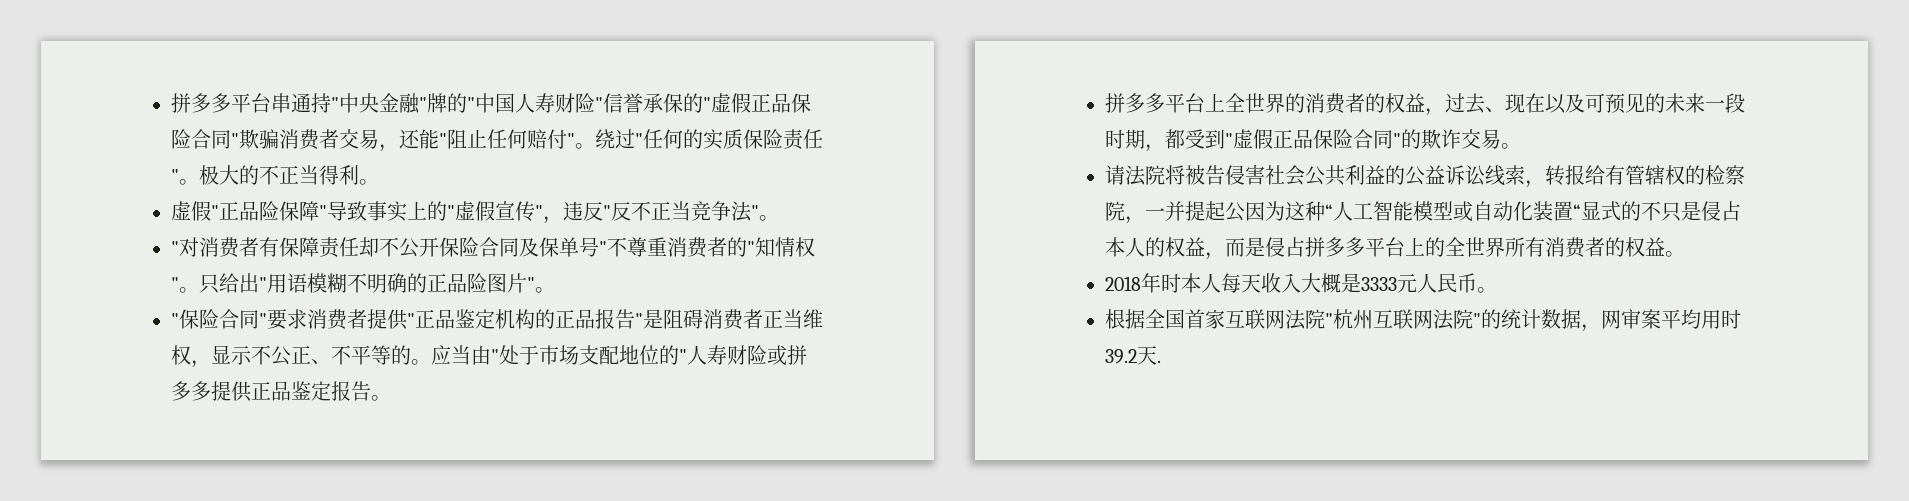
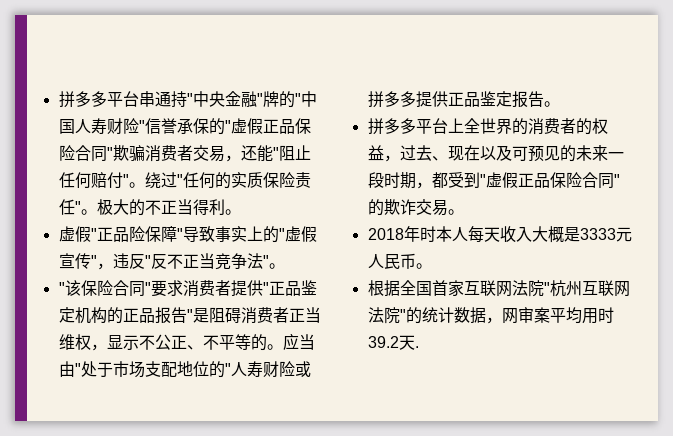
[179,237,815,258] [171,273,555,294] [171,313,179,327] 对消费者有保障责任却不公开保险合同及保单号"不尊重消费者的"知情权"。只给出"用语模糊不明确的正品险图片"。 // " -> [64,280,81,296] 该
[1105,165,1745,188] [1105,201,1741,224] [1105,237,1685,260] // 请法院将被告侵害社会公共利益的公益诉讼线索，转报给有管辖权的检察院，一并提起公因为这种“人工智能模型或自动化装置“显式的不只是侵占本人的权益，而是侵占拼多多平台上的全世界所有消费者的权益。 -> (464, 212) none

